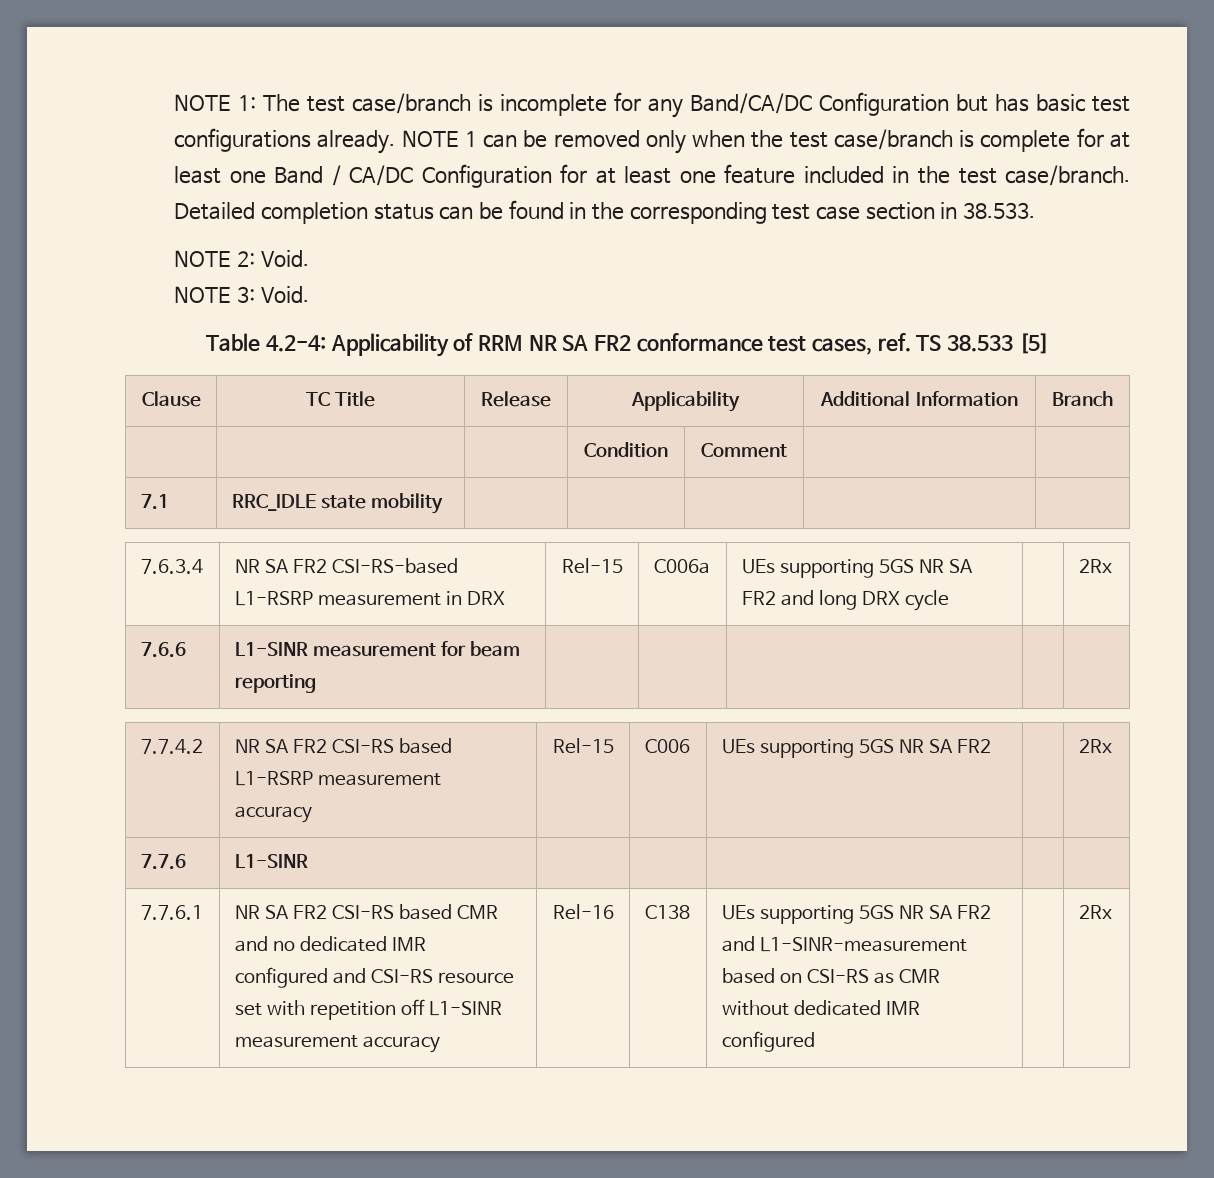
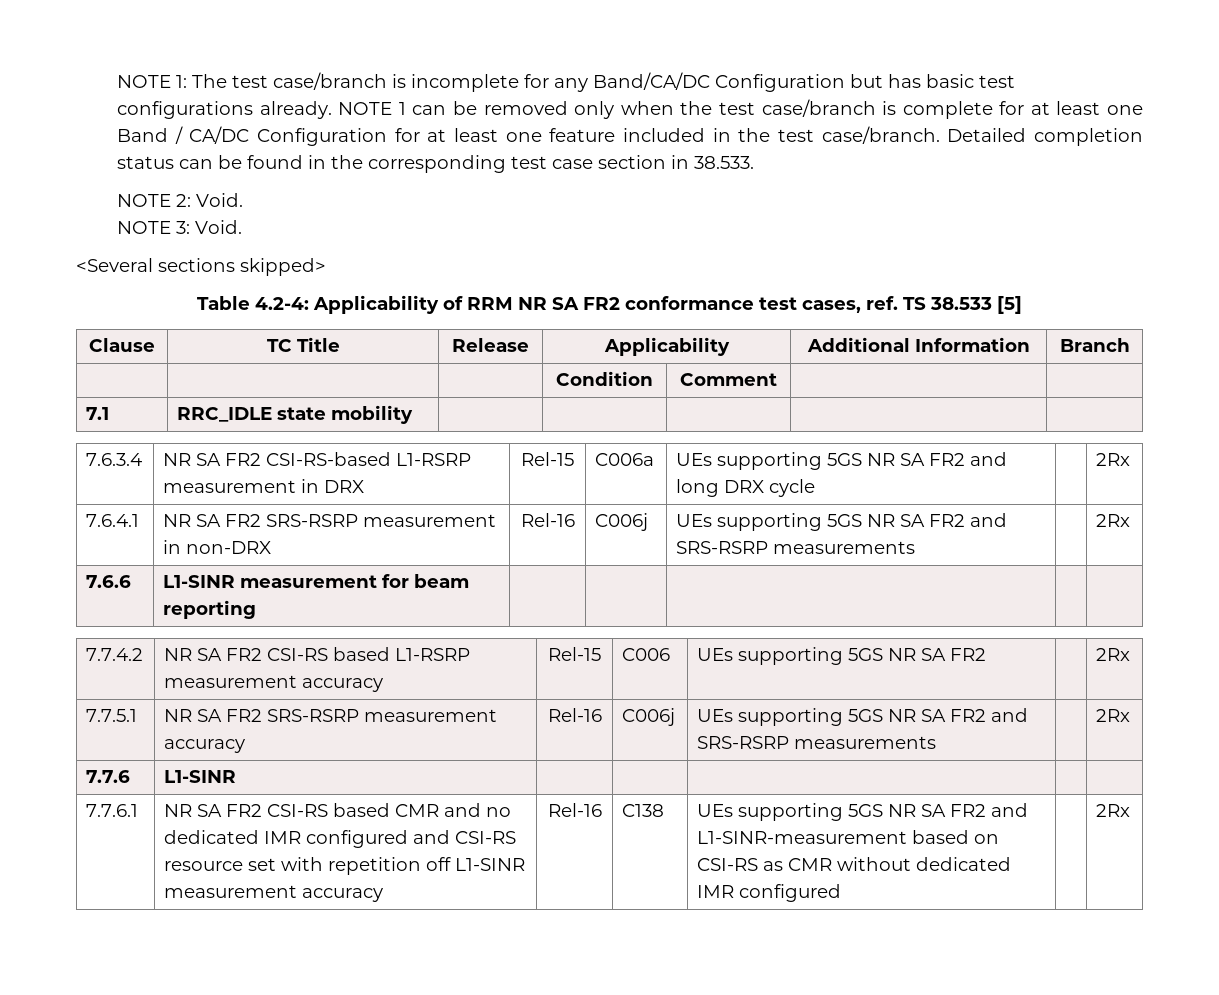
(309, 294) none -> [76,258,326,276] // <Several sections skipped>
(1112, 566) none -> [86,514,140,527] [163,514,497,527] [163,540,272,554] [520,513,575,527] [595,513,649,531] [676,513,1008,531] [676,541,916,554] [1096,514,1131,527] // 7.6.4.1 | NR SA FR2 SRS-RSRP measurement in non-DRX | Rel-16 | C006j | UEs supporting 5GS NR SA FR2 and SRS-RSRP measurements | | 2Rx
(1112, 746) none -> [86,709,138,722] [164,709,498,722] [164,739,246,753] [547,708,602,722] [622,708,676,726] [697,708,1029,726] [697,736,937,749] [1096,709,1131,722] // 7.7.5.1 | NR SA FR2 SRS-RSRP measurement accuracy | Rel-16 | C006j | UEs supporting 5GS NR SA FR2 and SRS-RSRP measurements | | 2Rx

